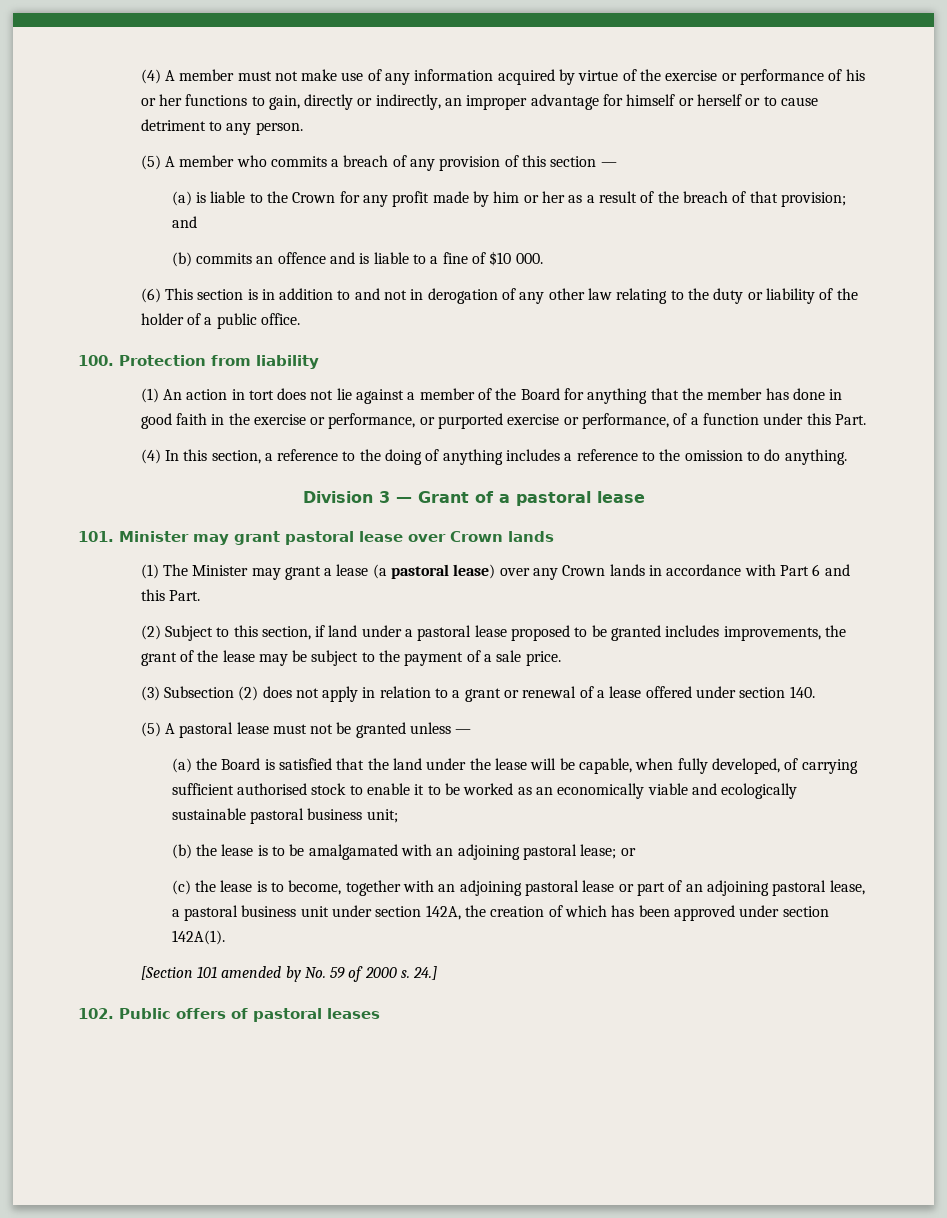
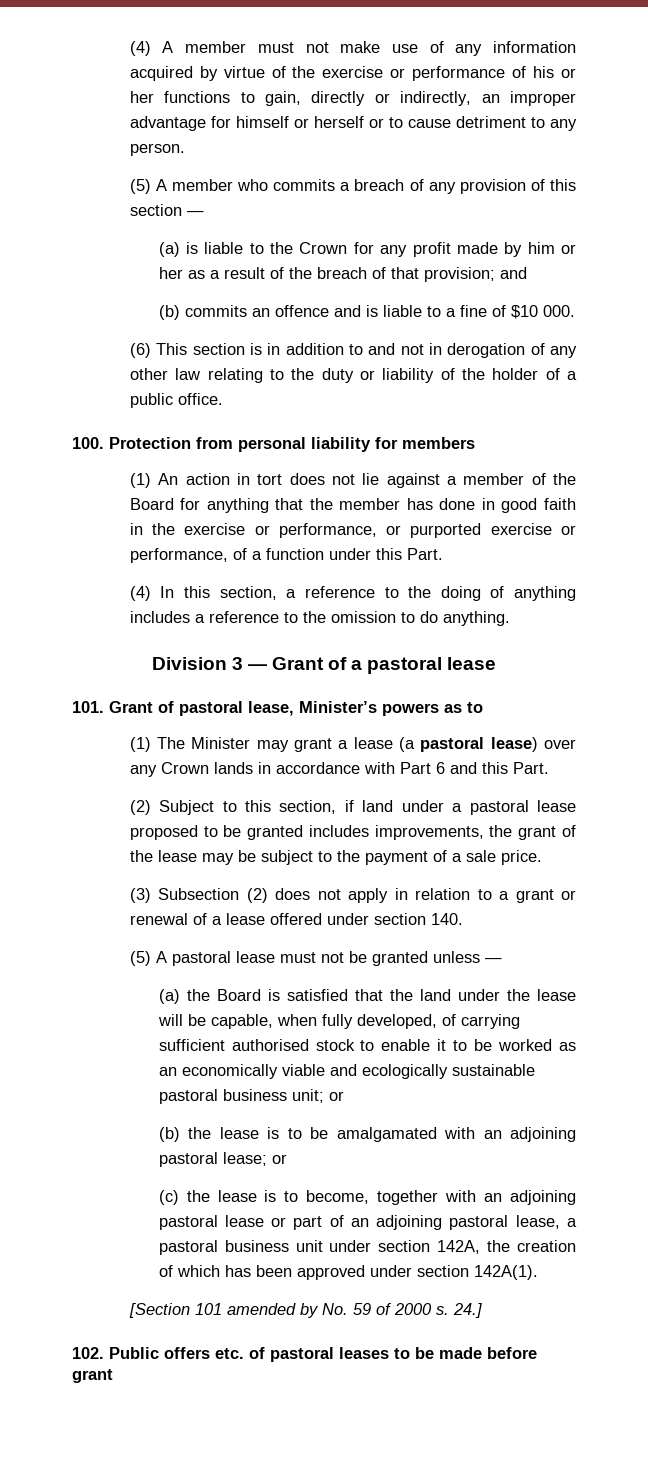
[256,355,319,369] liability -> [238,437,475,452] personal liability for members
[119,531,554,545] Minister may grant pastoral lease over Crown lands -> [109,701,483,716] Grant of pastoral lease, Minister’s powers as to
(398, 816) none -> [328,1091,344,1101] or
(226, 1013) none -> [215,1348,244,1359] etc.
(380, 1013) none -> [394,1347,537,1359] [72,1369,113,1383] to be made before grant

